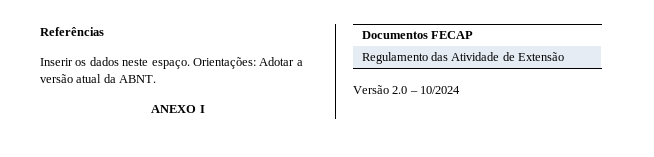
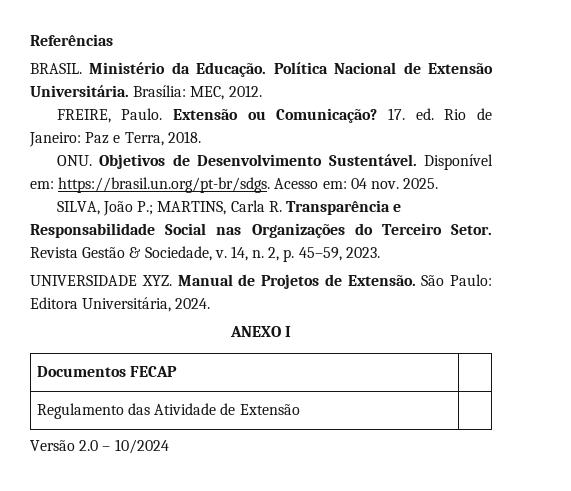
[40,57,303,69] [40,74,157,83] Inserir os dados neste espaço. Orientações: Adotar a versão atual da ABNT. -> [30,62,493,77] [30,85,262,100] [56,108,492,123] [29,131,201,147] [56,154,493,170] [30,177,439,193] [56,200,402,216] [30,223,493,238] [30,246,380,262] [30,274,492,289] [30,297,211,312] BRASIL. Ministério da Educação. Política Nacional de Extensão Universitária. Brasília: MEC, 2012. // FREIRE, Paulo. Extensão ou Comunicação? 17. ed. Rio de Janeiro: Paz e Terra, 2018. // ONU. Objetivos de Desenvolvimento Sustentável. Disponível em: https://brasil.un.org/pt-br/sdgs. Acesso em: 04 nov. 2025. // SILVA, João P.; MARTINS, Carla R. Transparência e Responsabilidade Social nas Organizações do Terceiro Setor. Revista Gestão & Sociedade, v. 14, n. 2, p. 45–59, 2023. // UNIVERSIDADE XYZ. Manual de Projetos de Extensão. São Paulo: Editora Universitária, 2024.

